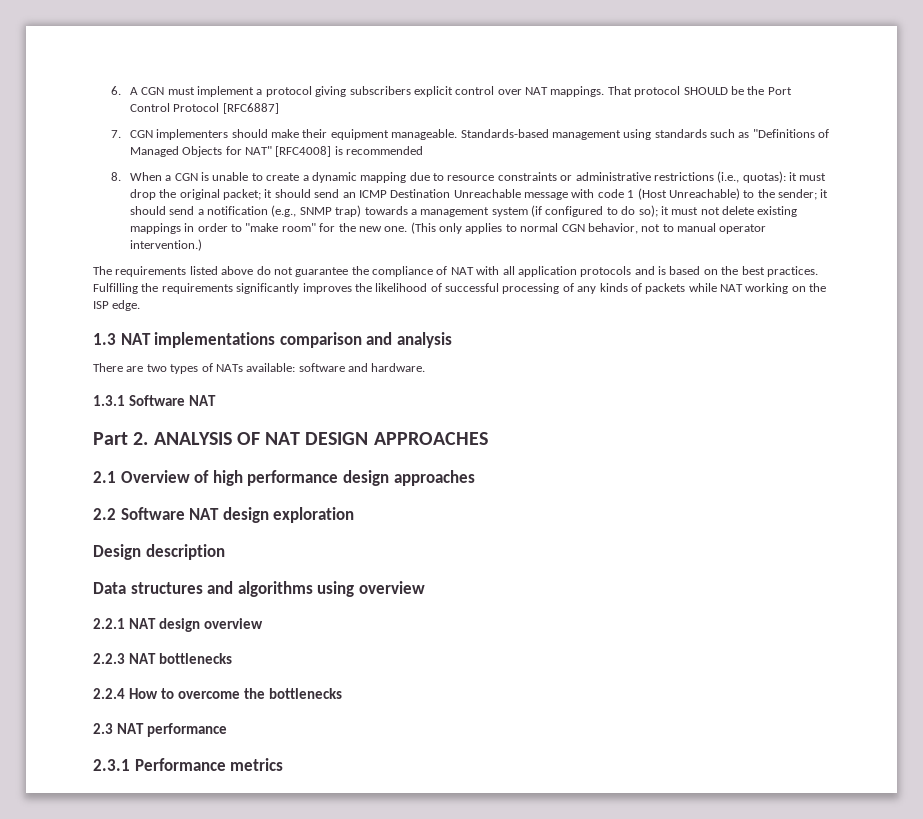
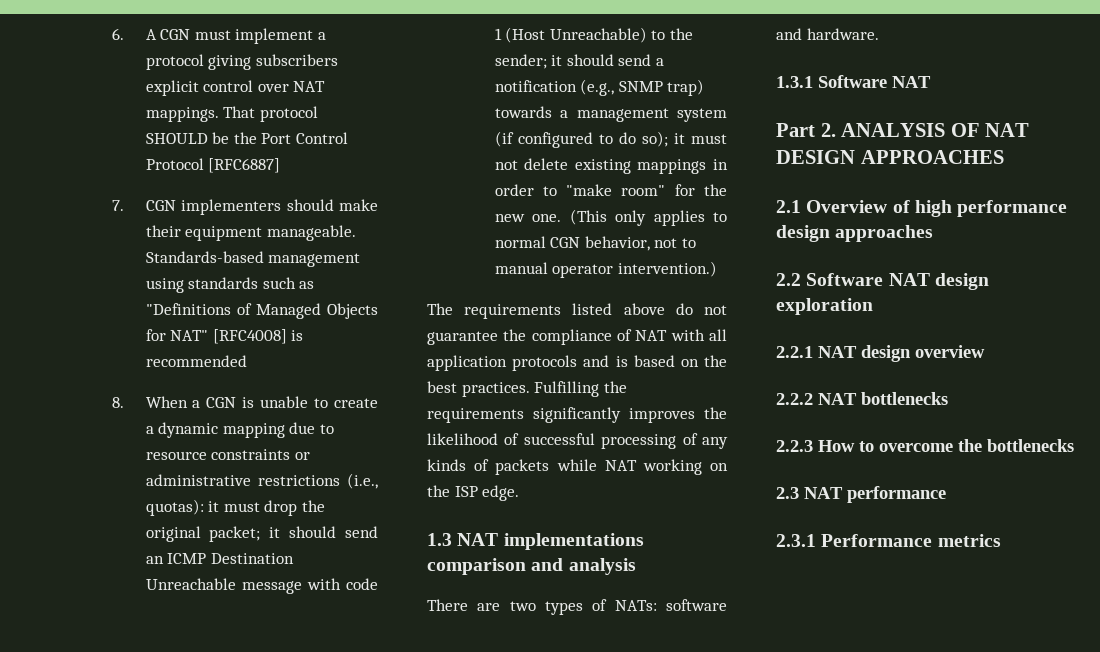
[215,363,296,372] NATs available: -> [614,600,657,611] NATs:
[93,544,225,560] [93,581,425,597] // Design description // Data structures and algorithms using overview -> (873, 306) none
[93,653,125,664] 2.2.3 -> [776,393,813,405] 2.2.2
[93,688,125,699] 2.2.4 -> [776,440,813,452] 2.2.3

